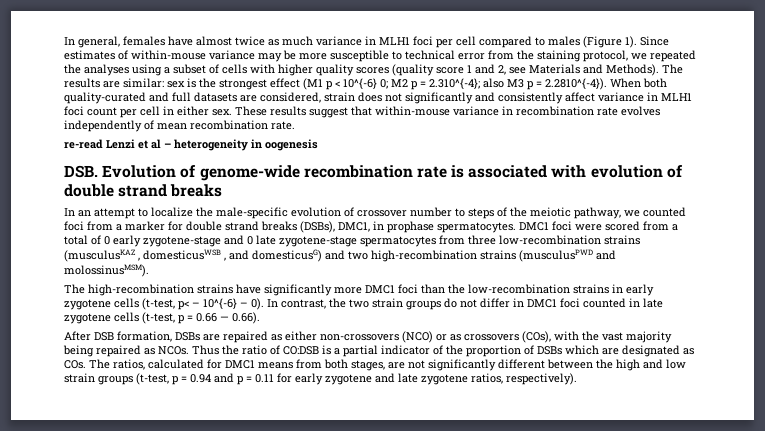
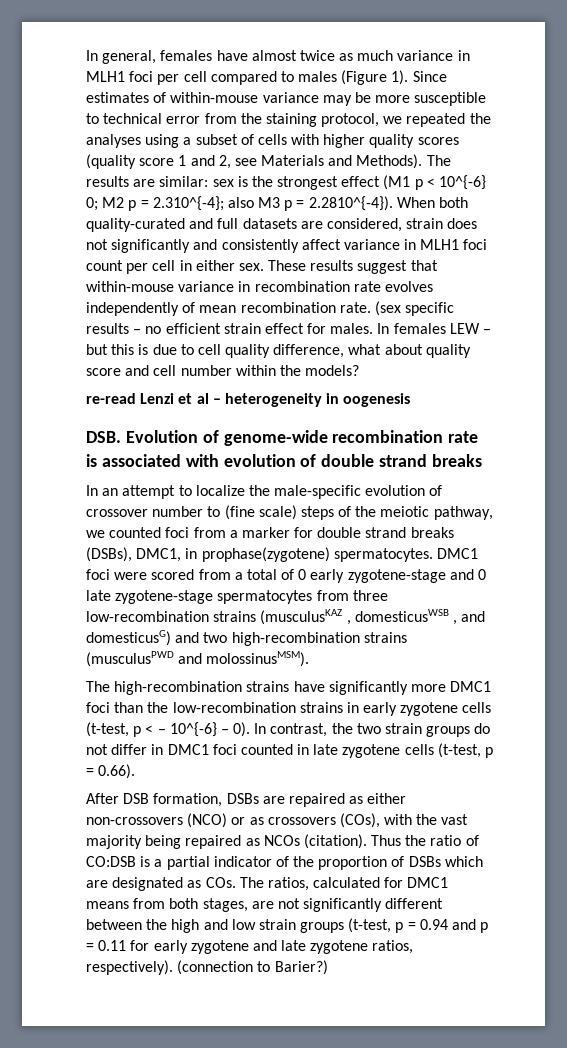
(295, 125) none -> [374,301,455,316] [86,323,492,334] [86,344,471,358] [86,365,360,376] (sex specific results – no efficient strain effect for males. In females LEW – but this is due to cell quality difference, what about quality score and cell number within the models?
(465, 212) none -> [224,505,297,520] (fine scale)
[387,221,434,233] prophase -> [201,547,330,562] prophase(zygotene)
[178,301,189,310] p< -> [133,725,154,737] p <
[196,313,229,322] 0.66 — -> (94, 772) none
[158,346,189,355] NCOs. -> [263,834,367,849] NCOs (citation).
(577, 379) none -> [177,960,328,975] (connection to Barier?)

